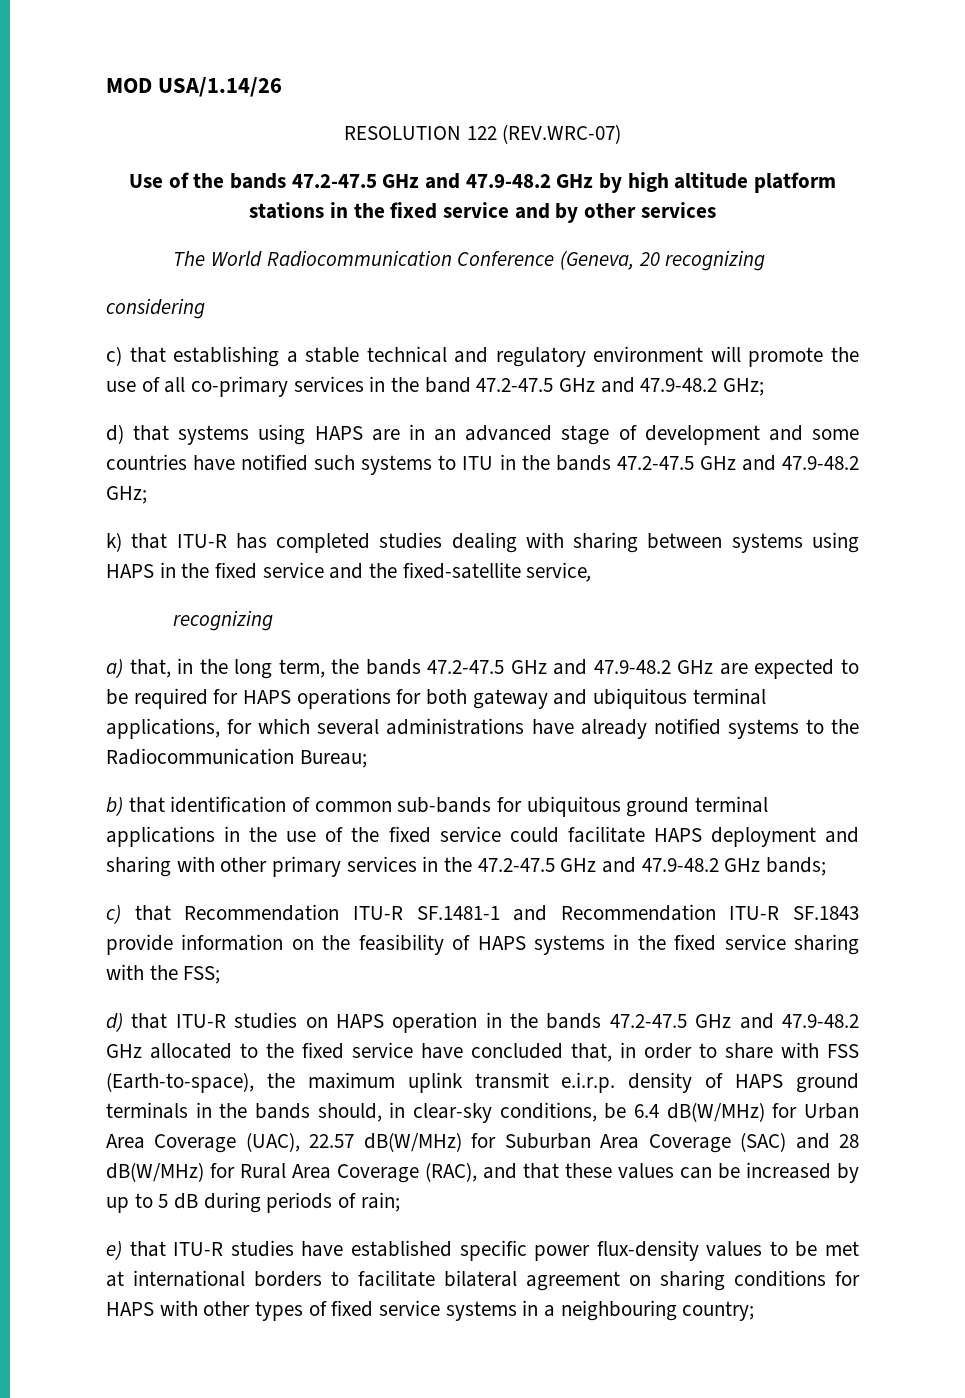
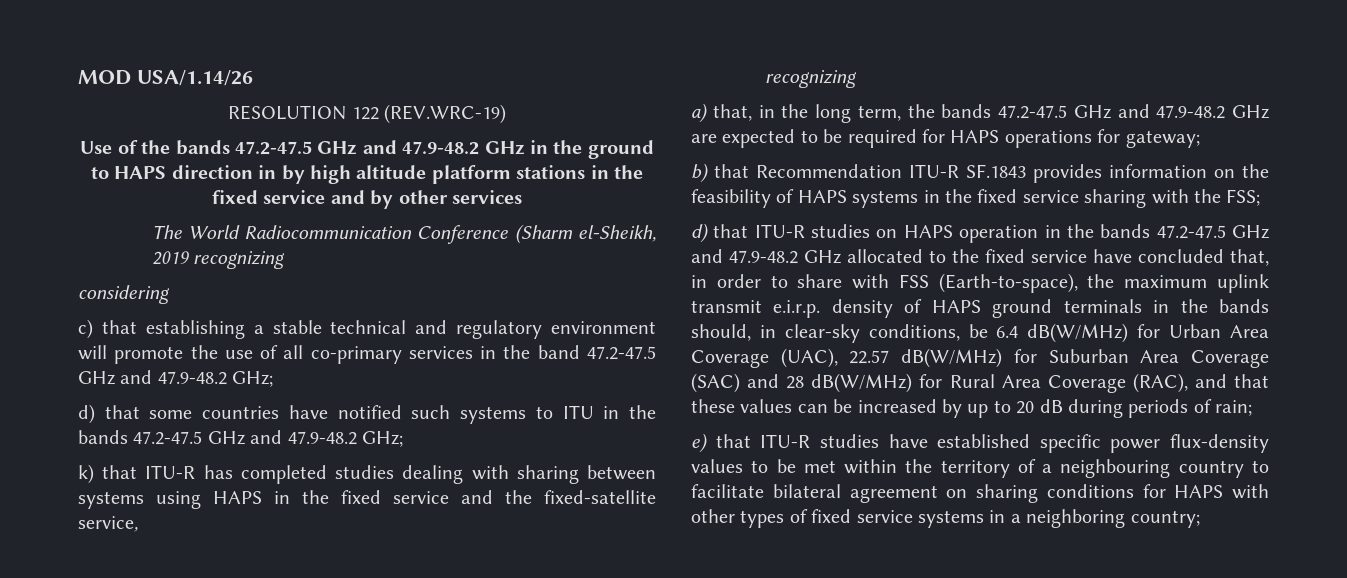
[502,124,622,144] (REV.WRC-07) -> [383,104,506,124] (REV.WRC-19)
(594, 181) none -> [529,140,654,159] [91,165,277,179] in the ground to HAPS direction in
[559,250,660,270] (Geneva, 20 -> [514,224,656,244] [151,251,189,265] (Sharm el-Sheikh, 2019
[178,424,803,445] systems using HAPS are in an advanced stage of development and -> (140, 412) none
[426,688,766,709] [106,718,860,739] [106,748,367,768] [106,796,769,817] [106,826,860,847] [106,856,827,877] [106,904,548,924] both gateway and ubiquitous terminal applications, for which several administrations have already notified systems to the Radiocommunication Bureau; // b) that identification of common sub-bands for ubiquitous ground terminal applications in the use of the fixed service could facilitate HAPS deployment and sharing with other primary services in the 47.2-47.5 GHz and 47.9-48.2 GHz bands; // c) that Recommendation ITU-R SF.1481-1 and -> [1125,130,1200,148] [691,163,749,183] gateway; // b) that
[106,934,173,955] provide -> [1033,164,1102,183] provides
[158,1194,169,1208] 5 -> [1016,401,1035,414] 20
[106,1270,322,1287] at international borders -> [844,459,1244,478] within the territory of a neighbouring country
[560,1300,677,1321] neighbouring -> [1026,509,1126,528] neighboring

